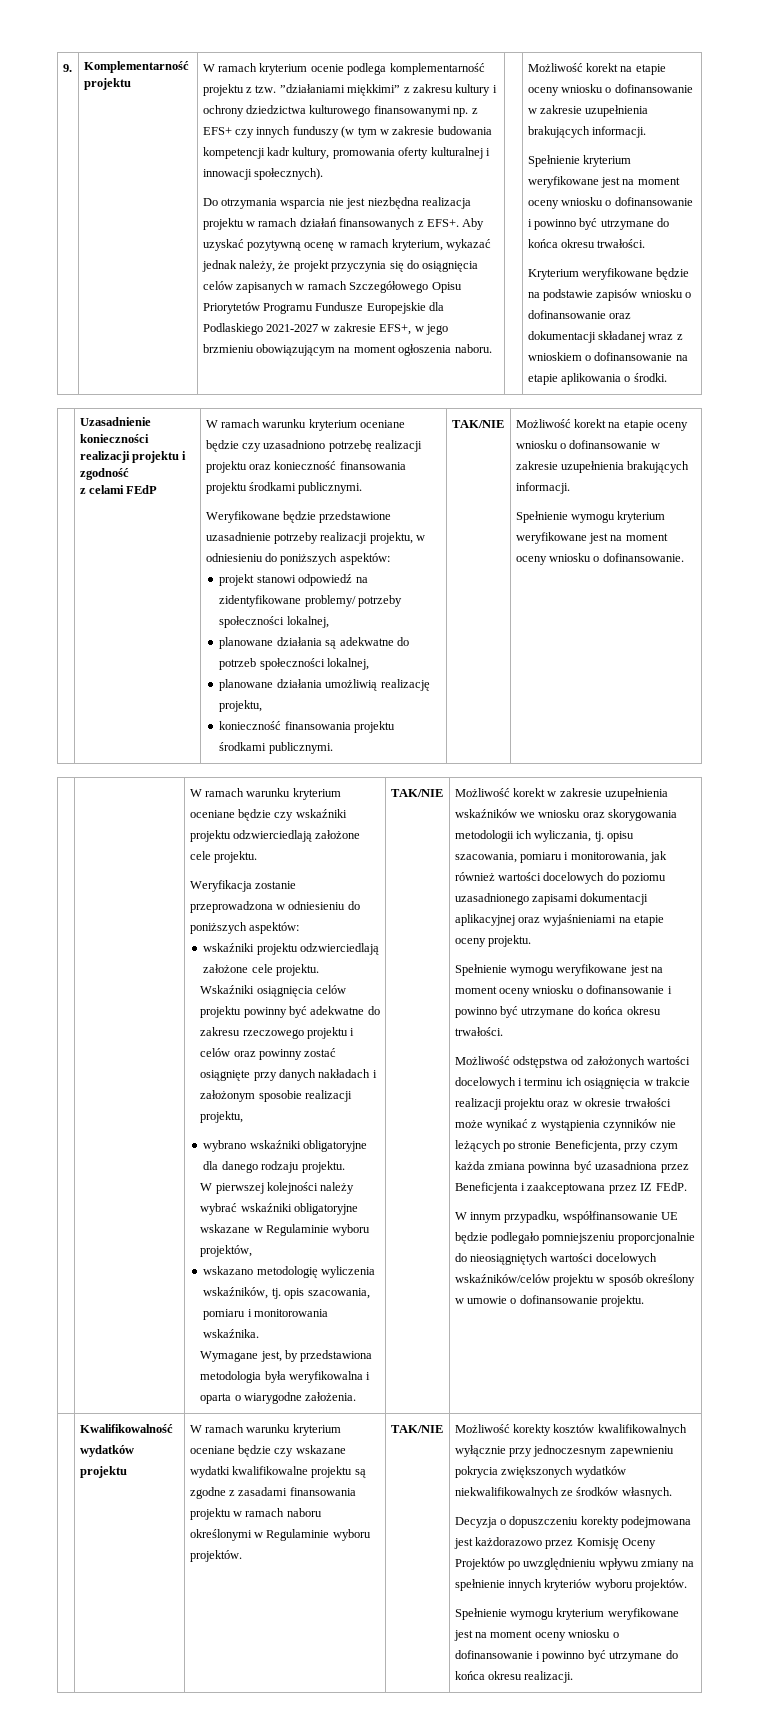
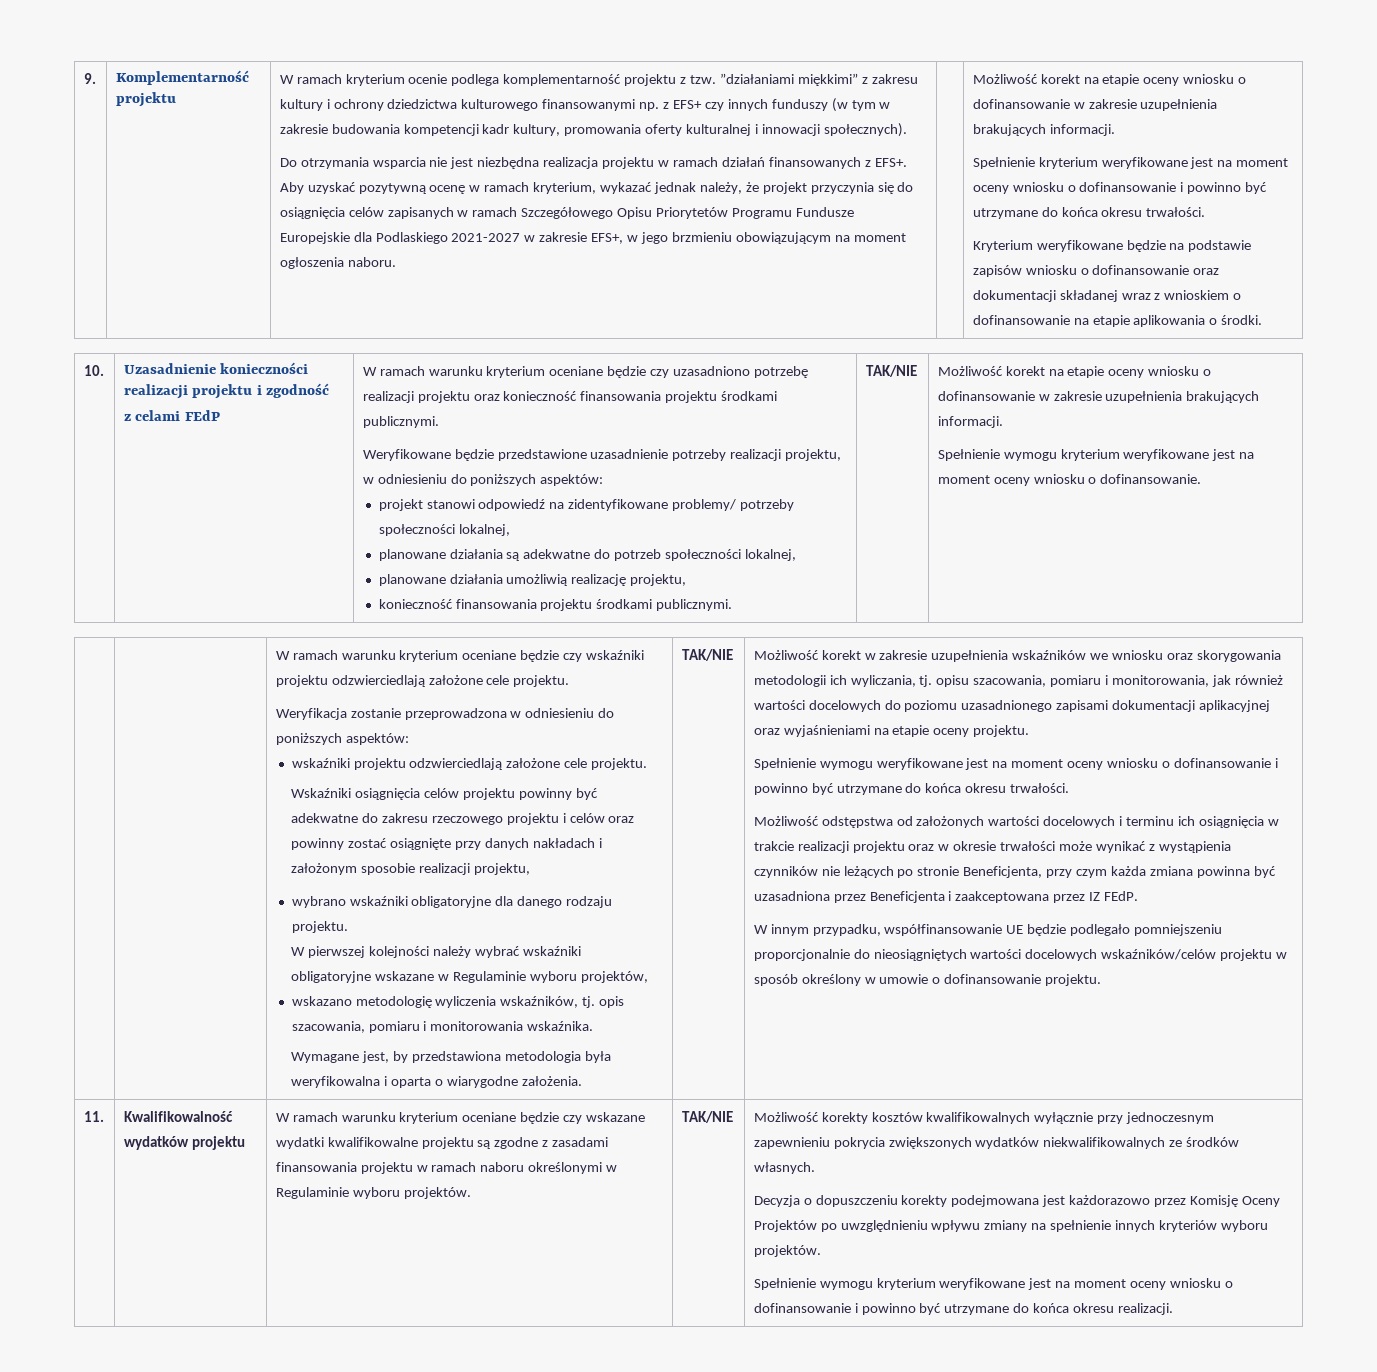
(667, 377) none -> [83,365,104,376] 10.
(645, 1301) none -> [83,1111,104,1122] 11.

